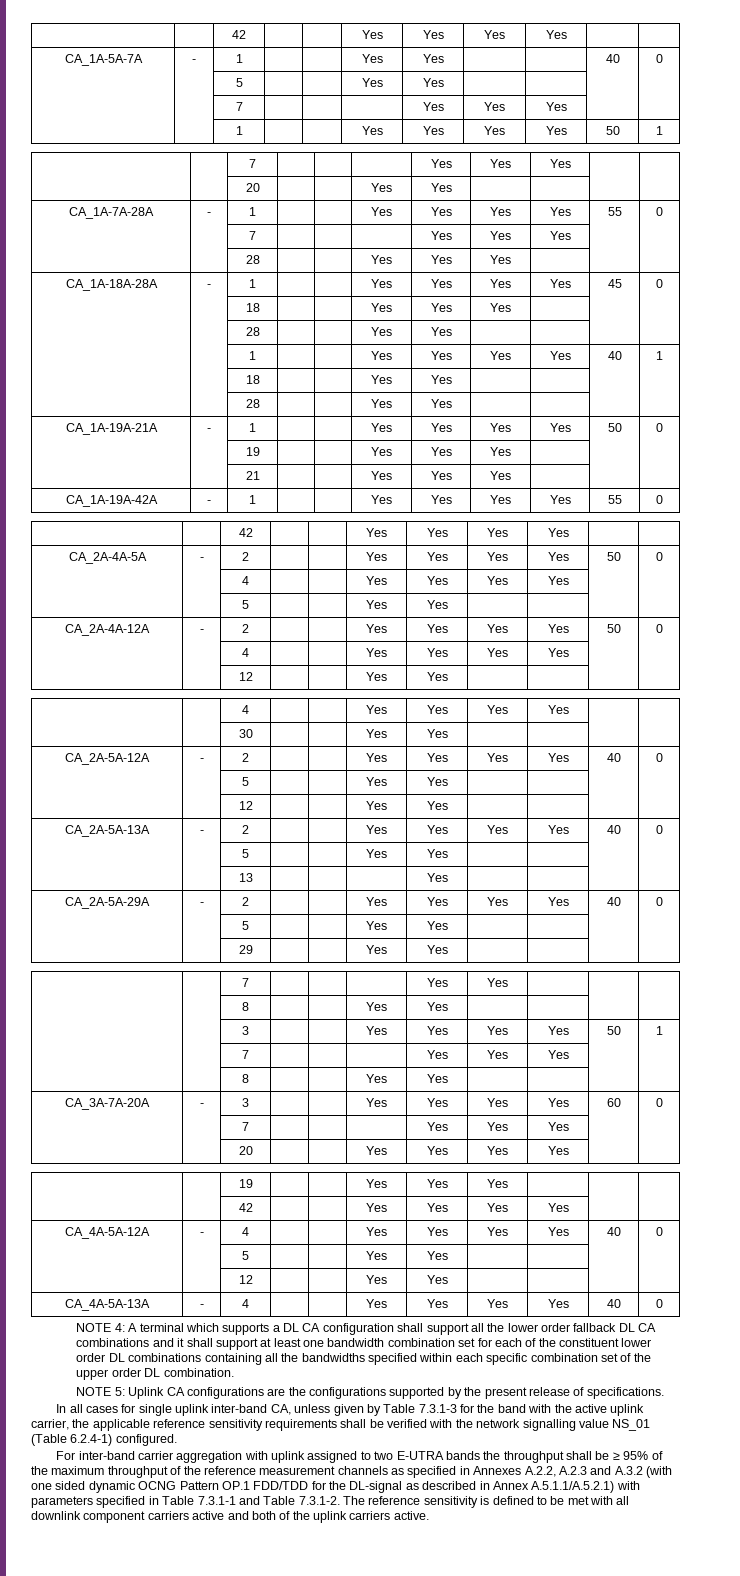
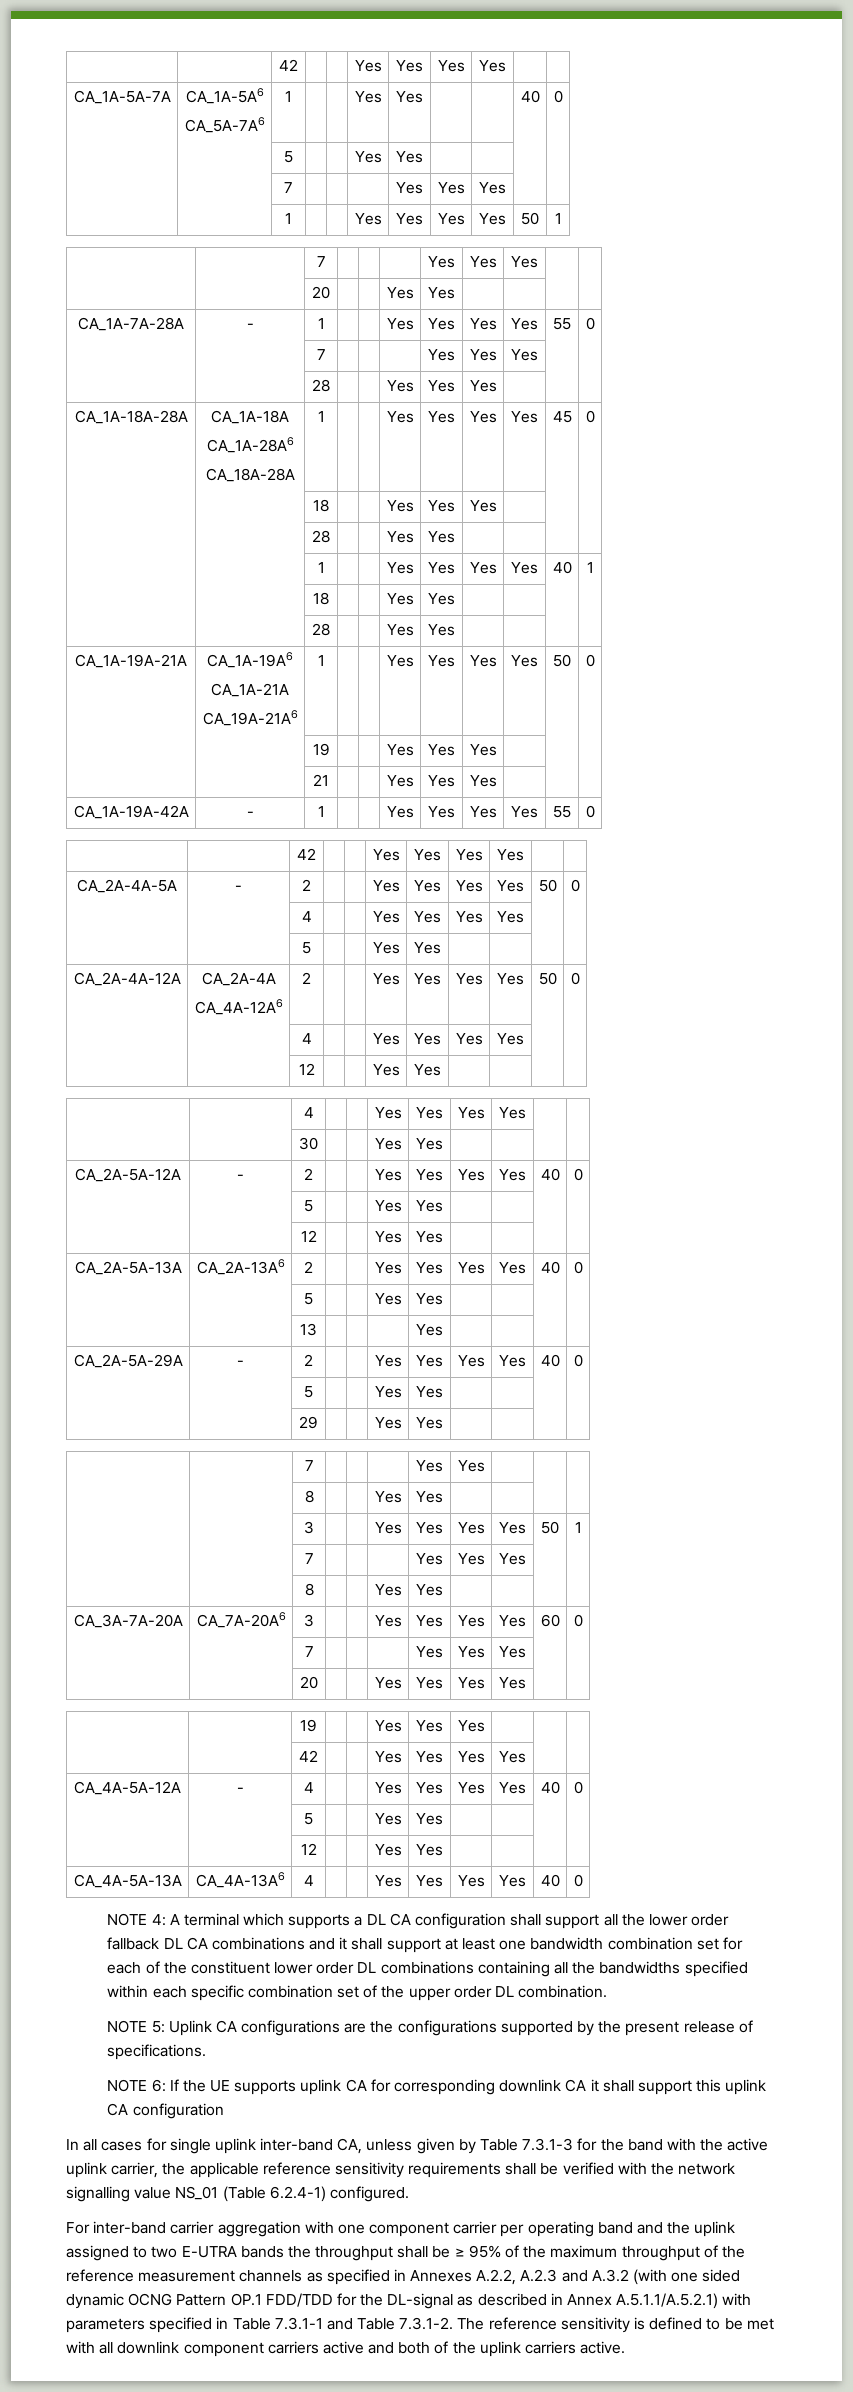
[192,59,196,63] - -> [185,88,264,104] [184,117,265,133] CA_1A-5A6 // CA_5A-7A6
[207,284,211,288] - -> [211,410,289,424] [206,437,294,453] [205,468,295,482] CA_1A-18A // CA_1A-28A6 // CA_18A-28A
[207,428,211,432] - -> [207,652,293,668] [211,683,289,697] [202,710,298,726] CA_1A-19A6 // CA_1A-21A // CA_19A-21A6
[199,629,204,633] - -> [201,972,276,986] [194,999,283,1015] CA_2A-4A // CA_4A-12A6
[199,830,204,834] - -> [196,1259,285,1275] CA_2A-13A6
[199,1103,204,1107] - -> [196,1612,286,1628] CA_7A-20A6
[199,1304,204,1308] - -> [195,1872,285,1888] CA_4A-13A6
(664, 1393) none -> [107,2079,767,2095] [107,2103,224,2119] // NOTE 6: If the UE supports uplink CA for corresponding downlink CA it shall support this uplink CA configuration
(268, 1455) none -> [337,2221,691,2237] one component carrier per operating band and the

